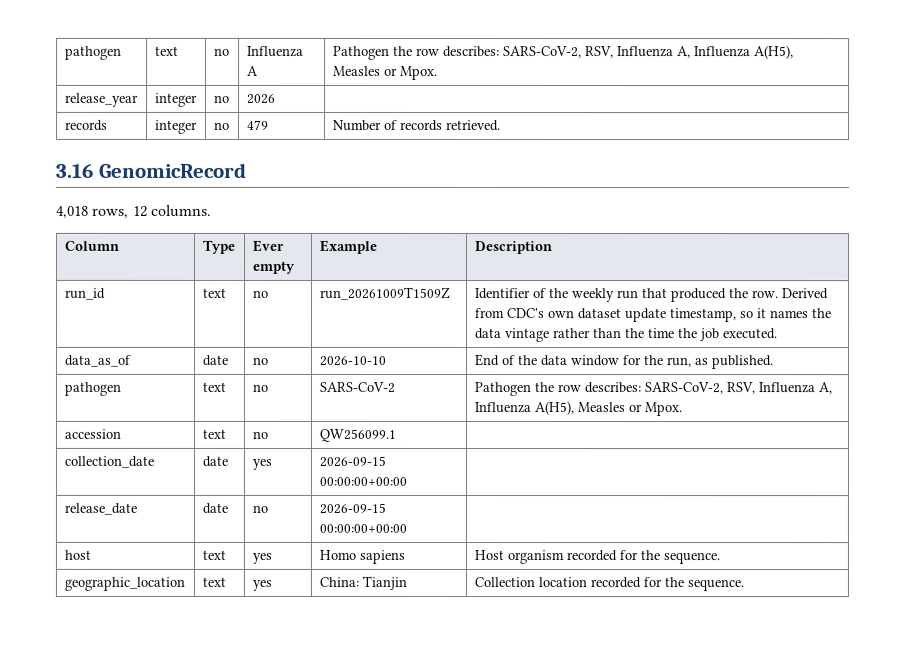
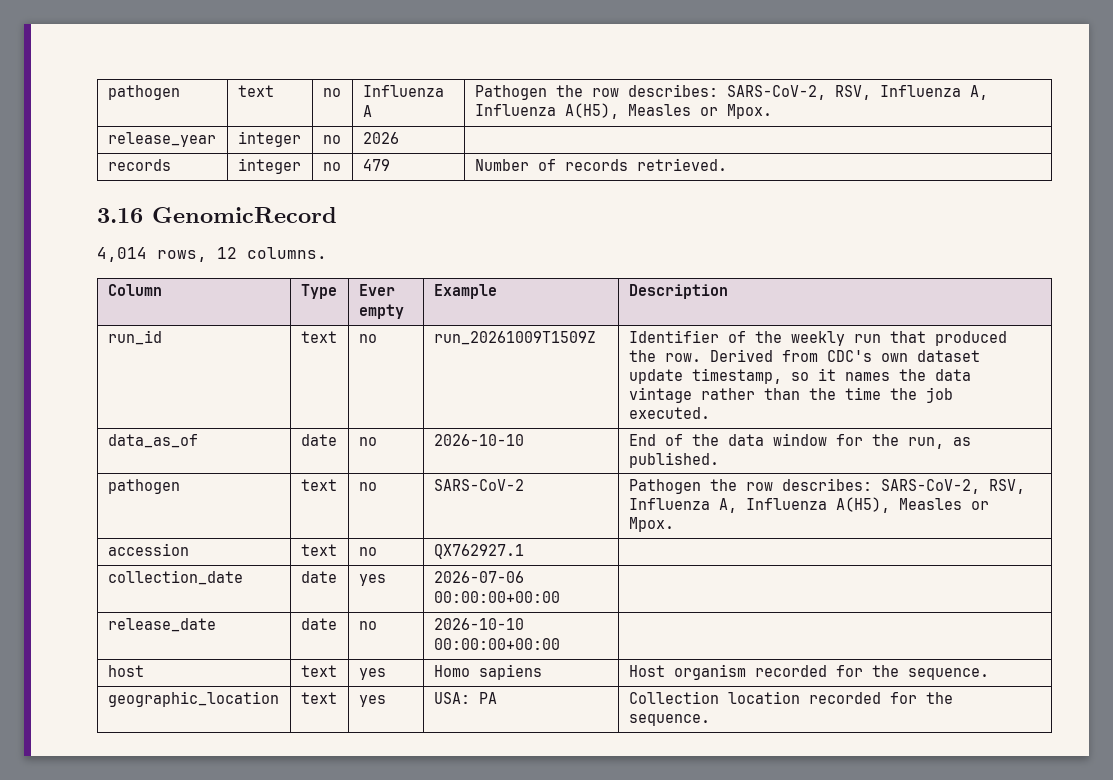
[56,205,89,218] 4,018 -> [97,247,147,262] 4,014
[318,428,396,442] QW256099.1 -> [433,544,524,559] QX762927.1
[318,455,386,467] 2026-09-15 -> [433,571,524,583] 2026-07-06
[318,502,386,514] 2026-09-15 -> [433,618,524,630] 2026-10-10
[318,575,407,590] China: Tianjin -> [433,692,497,704] USA: PA

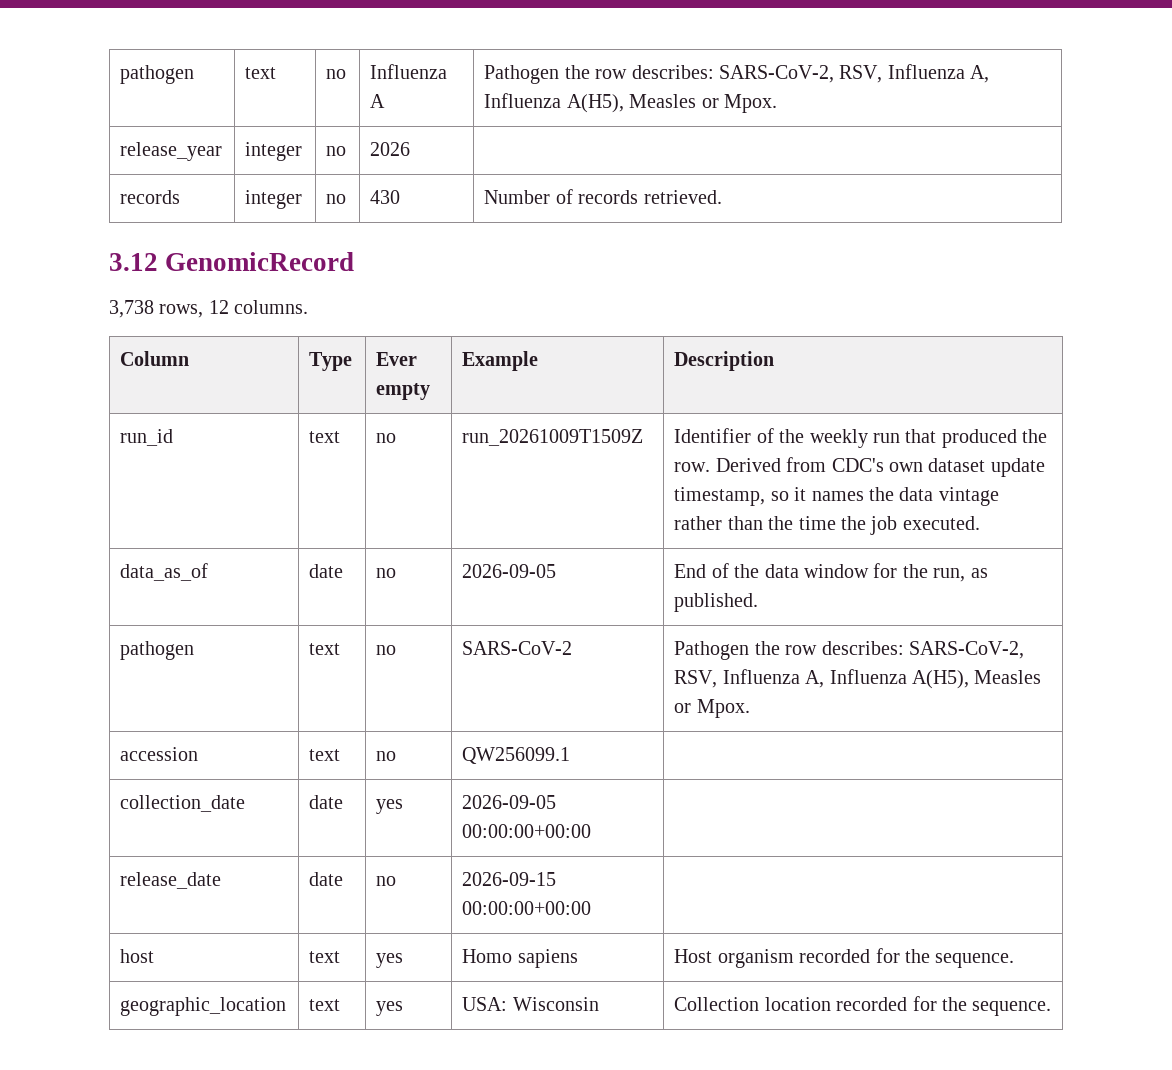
[362,159,390,171] 479 -> [370,190,401,204] 430
[97,208,143,223] 3.16 -> [109,253,158,271] 3.12
[97,247,147,262] 4,014 -> [109,300,154,318] 3,738
[433,434,524,446] 2026-10-10 -> [462,564,557,578] 2026-09-05
[433,544,524,559] QX762927.1 -> [462,747,571,764] QW256099.1
[433,571,524,583] 2026-07-06 -> [462,795,557,809] 2026-09-05
[433,618,524,630] 2026-10-10 -> [462,872,557,886] 2026-09-15
[478,692,497,704] PA -> [512,997,599,1011] Wisconsin

